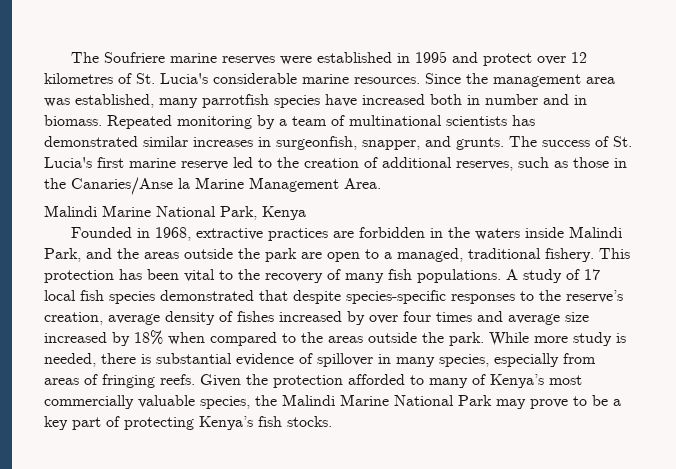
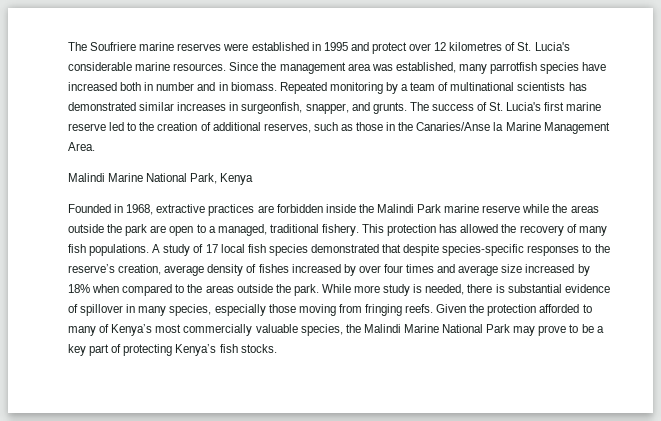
[429,226,622,240] [44,248,112,262] in the waters inside Malindi Park, and -> [325,204,550,213] inside the Malindi Park marine reserve while
[147,269,233,282] been vital to -> [460,224,499,233] allowed
[563,353,596,364] [44,374,98,385] from areas of -> [268,304,362,316] those moving from

